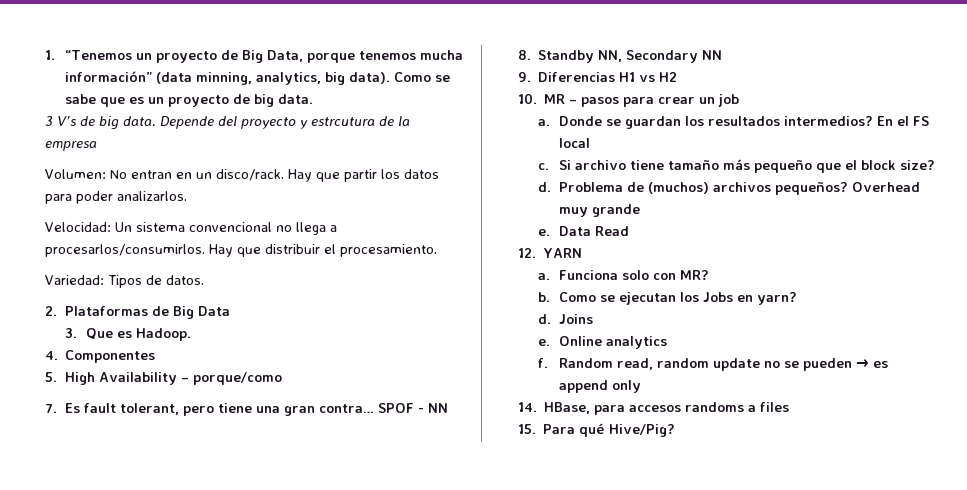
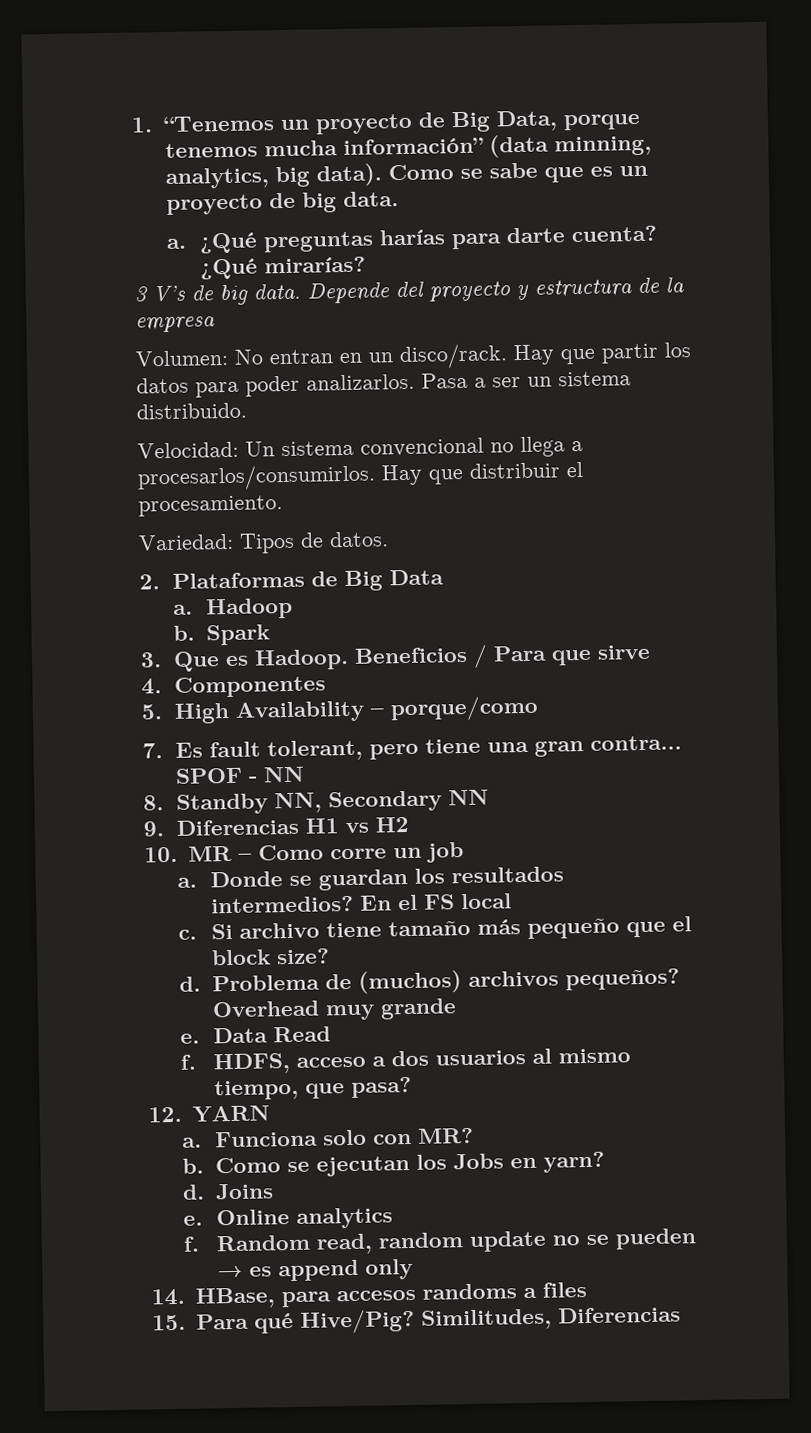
(314, 99) none -> [166,225,658,254] [200,256,367,280] // a. ¿Qué preguntas harías para darte cuenta? ¿Qué mirarías?
[310,117,375,126] estrcutura -> [534,279,633,298] estructura
(187, 196) none -> [421,371,632,389] [136,402,248,420] Pasa a ser un sistema distribuido.
[65,328,191,341] 3. Que es Hadoop. -> [173,597,294,620] [173,624,271,646] [140,644,652,672] a. Hadoop // b. Spark // 3. Que es Hadoop. Beneficios / Para que sirve
[580,97,695,107] pasos para crear -> [257,844,387,861] Como corre
(629, 231) none -> [180,1048,632,1075] [214,1076,413,1101] // f. HDFS, acceso a dos usuarios al mismo tiempo, que pasa?
(675, 430) none -> [420,1306,681,1331] Similitudes, Diferencias

